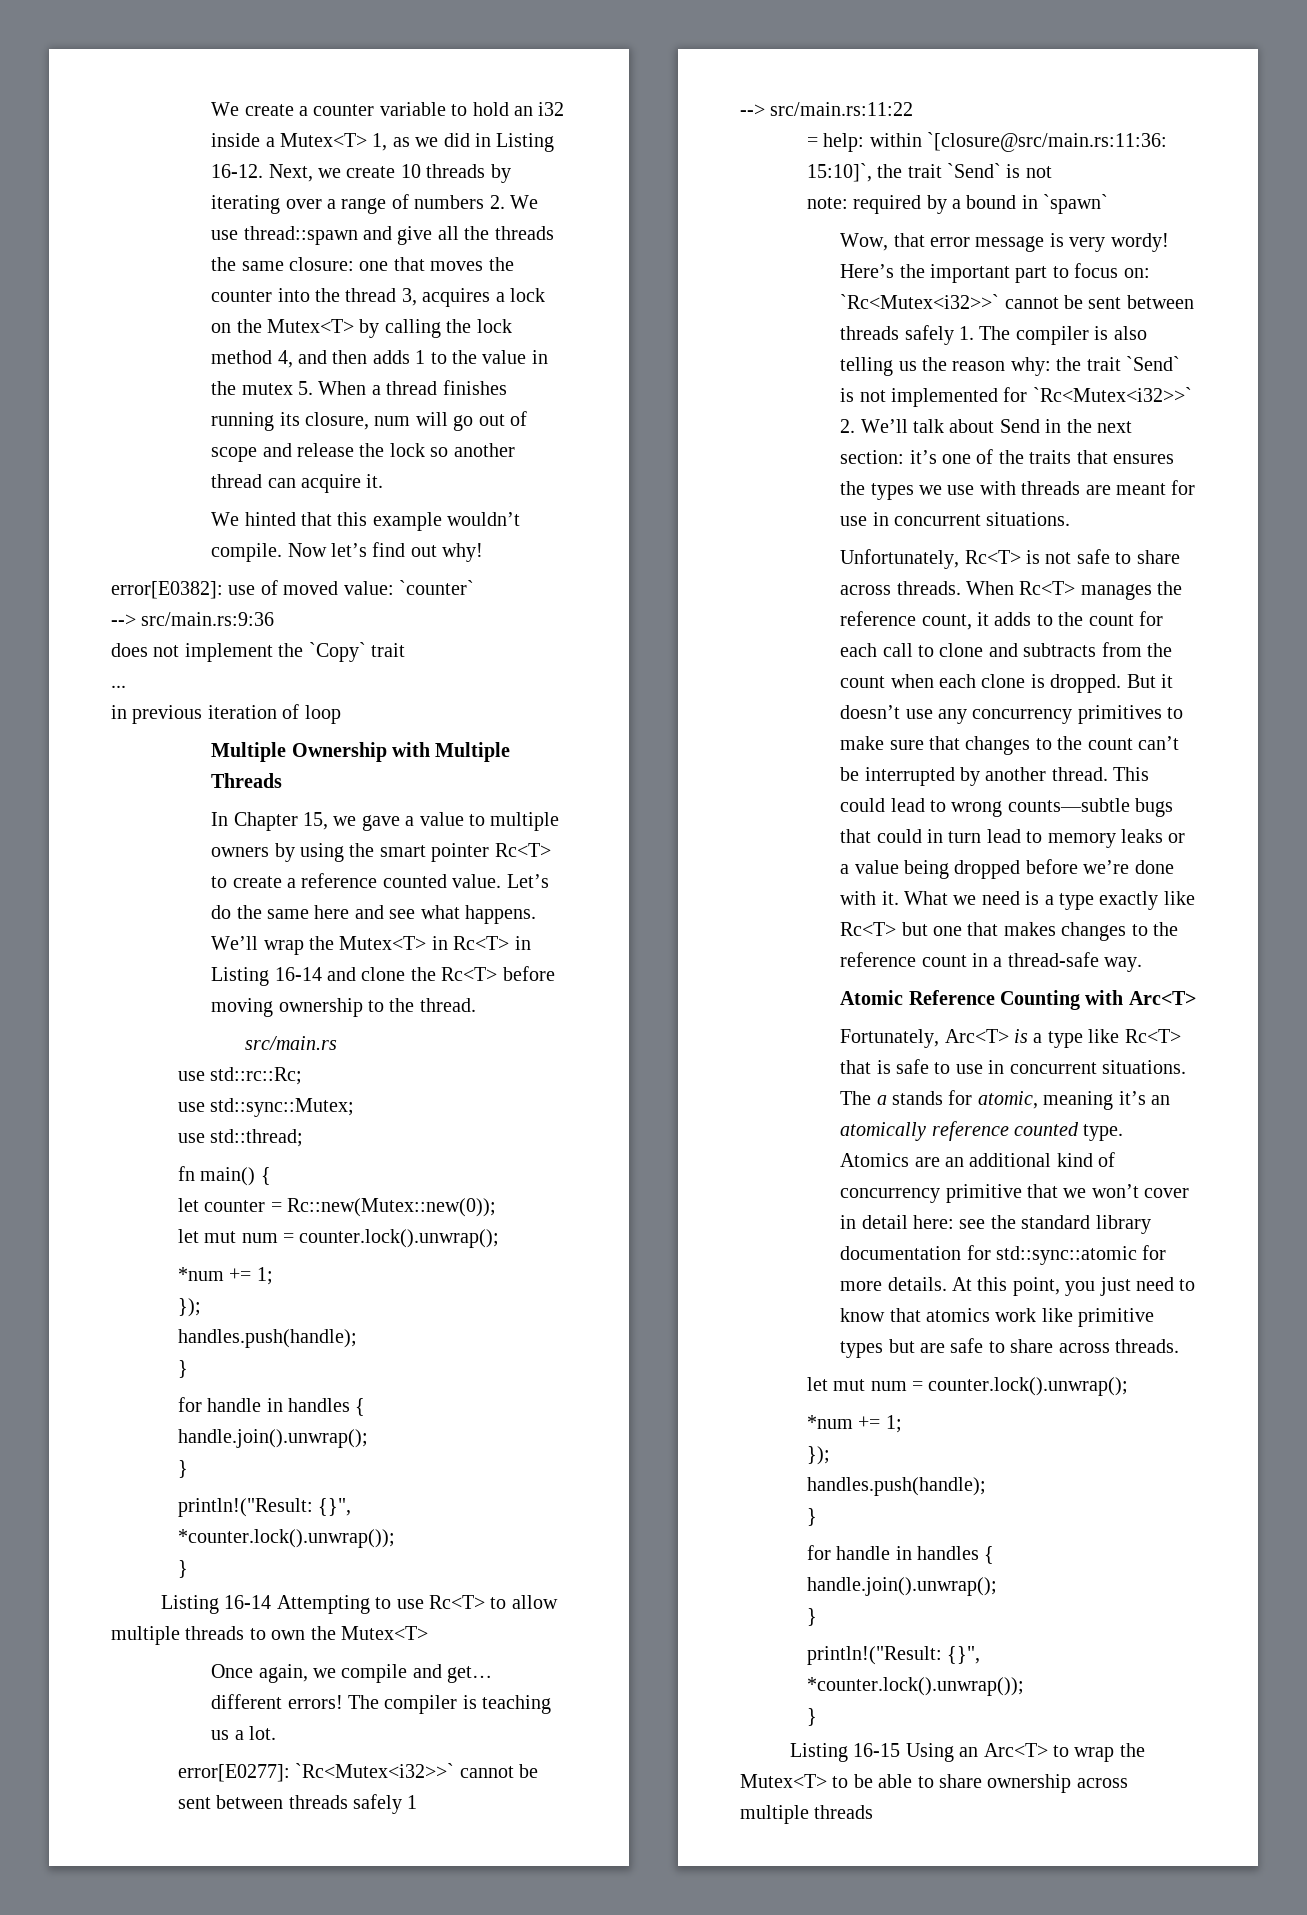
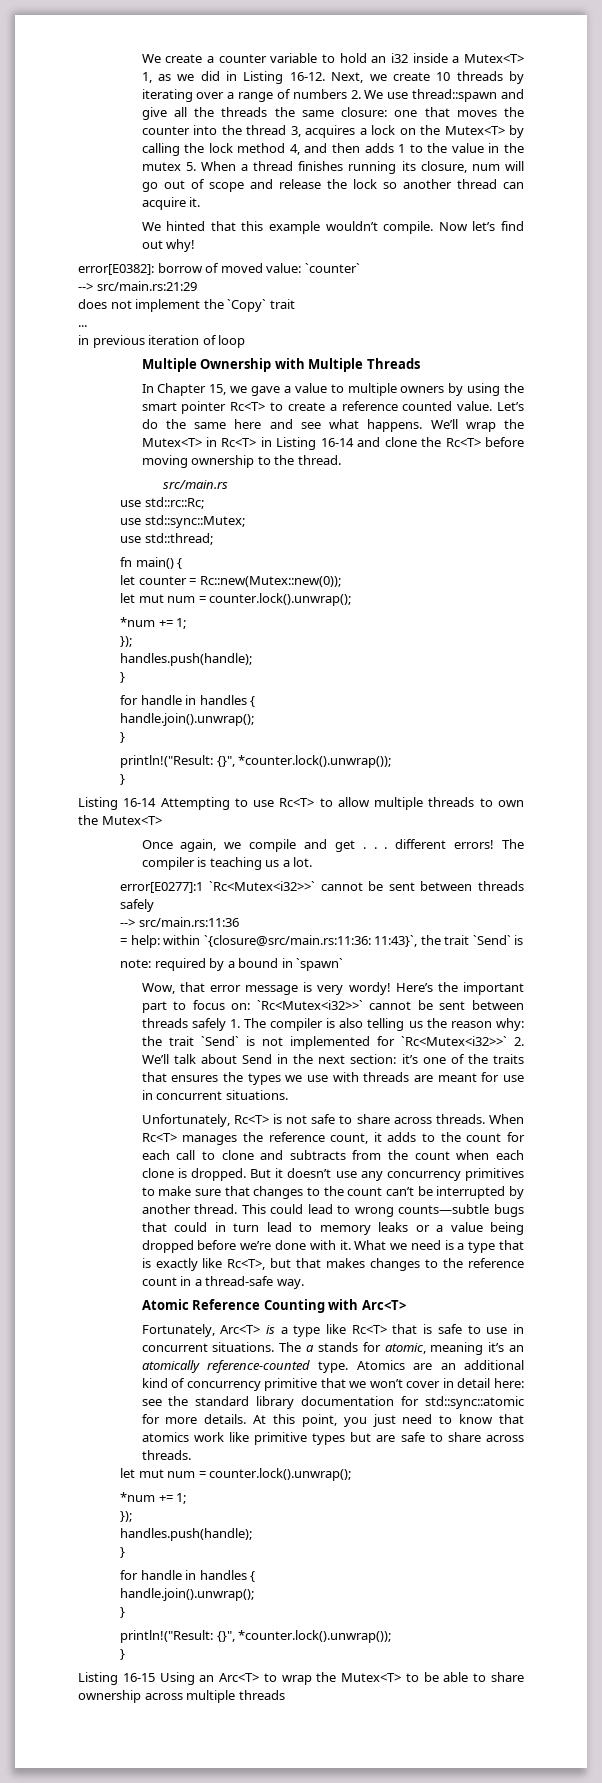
[228,585,256,595] use -> [157,263,203,273] borrow
[141,612,275,626] src/main.rs:9:36 -> [96,281,197,291] src/main.rs:21:29
[447,1666,493,1683] get… -> [334,840,388,852] get . . .
[177,1763,538,1782] [177,1794,418,1814] [740,102,914,116] error[E0277]: `Rc<Mutex<i32>>` cannot be sent between threads safely 1 // --> src/main.rs:11:22 -> [120,881,524,893] [120,899,155,912] [120,917,239,927] error[E0277]:1 `Rc<Mutex<i32>>` cannot be sent between threads safely // --> src/main.rs:11:36
[926,132,1167,152] [806,163,1052,182] `[closure@src/main.rs:11:36: 15:10]`, the trait `Send` is not -> [203,935,524,947] `{closure@src/main.rs:11:36: 11:43}`, the trait `Send` is
[1099,891,1195,910] [840,922,962,936] exactly like Rc<T> but one -> [498,1240,524,1250] [141,1258,292,1271] that is exactly like Rc<T>, but
[931,1121,1079,1141] reference counted -> [206,1360,310,1373] reference-counted

